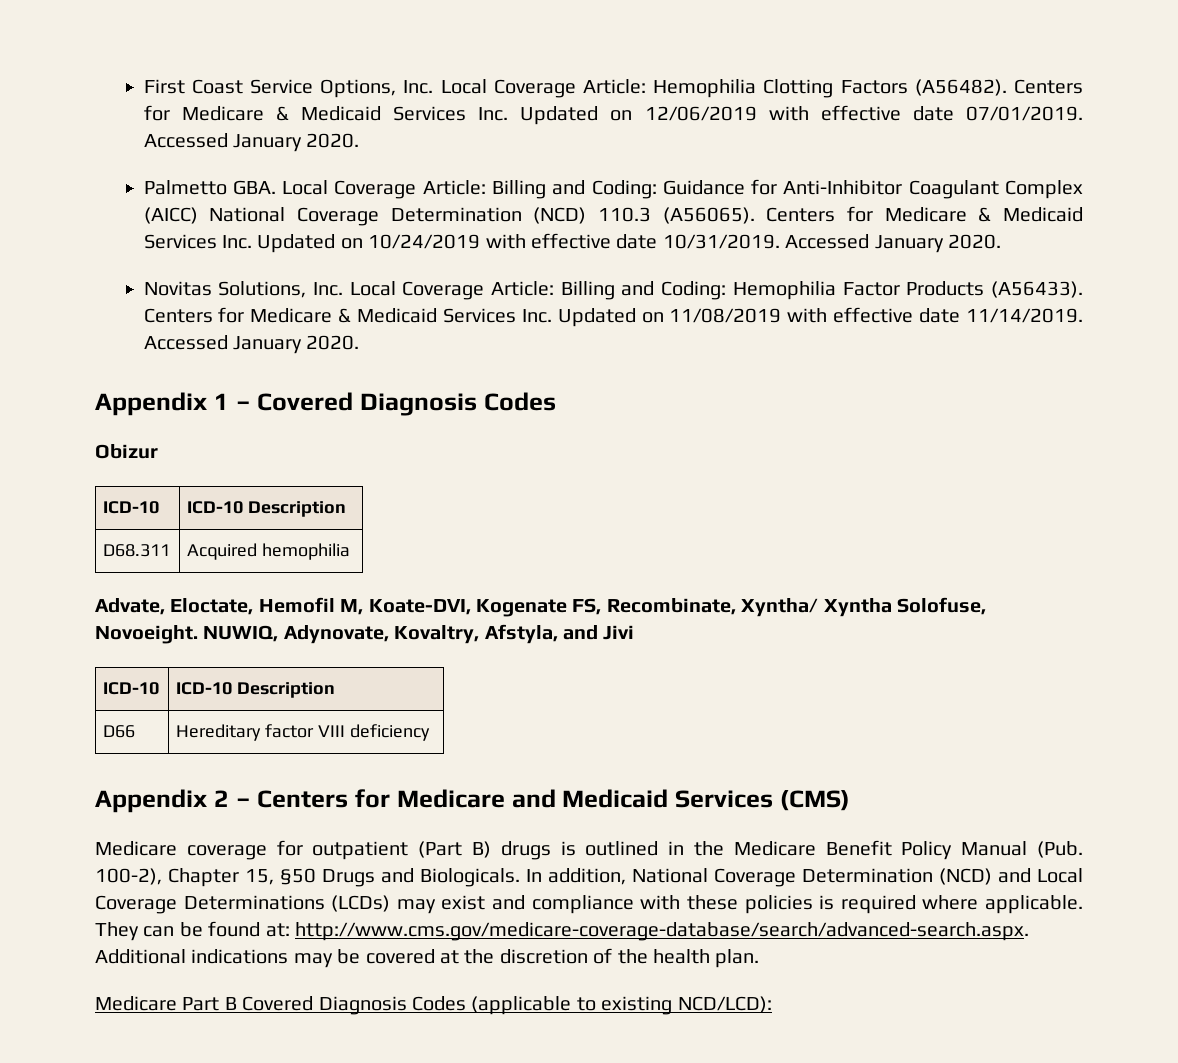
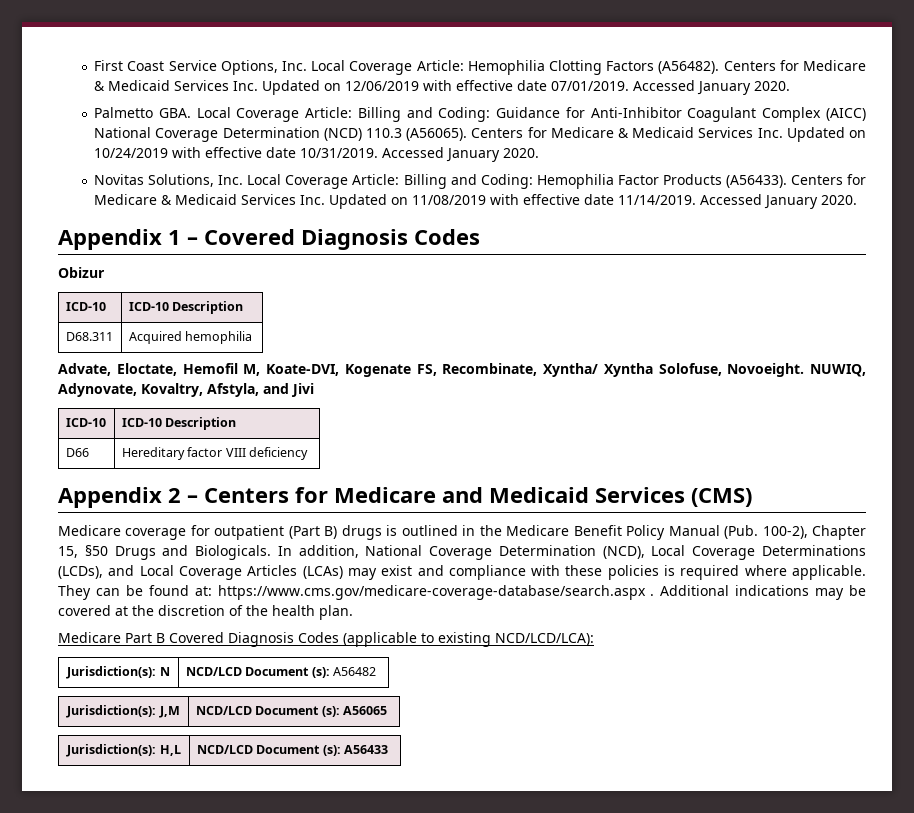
[939,868,992,885] (NCD) -> [602,545,866,560] [58,566,103,579] (NCD), Local Coverage Determinations (LCDs),
[183,895,391,912] Determinations (LCDs) -> [247,565,343,579] Articles (LCAs)
[295,922,1029,941] http://www.cms.gov/medicare-coverage-database/search/advanced-search.aspx. -> [217,585,655,600] https://www.cms.gov/medicare-coverage-database/search.aspx .
[677,996,772,1013] NCD/LCD): -> [495,633,594,646] [66,666,170,679] [185,667,377,678] [66,705,180,718] [195,706,388,717] [66,744,181,757] [196,745,389,756] NCD/LCD/LCA): // Jurisdiction(s): N | NCD/LCD Document (s): A56482 // Jurisdiction(s): J,M | NCD/LCD Document (s): A56065 // Jurisdiction(s): H,L | NCD/LCD Document (s): A56433

